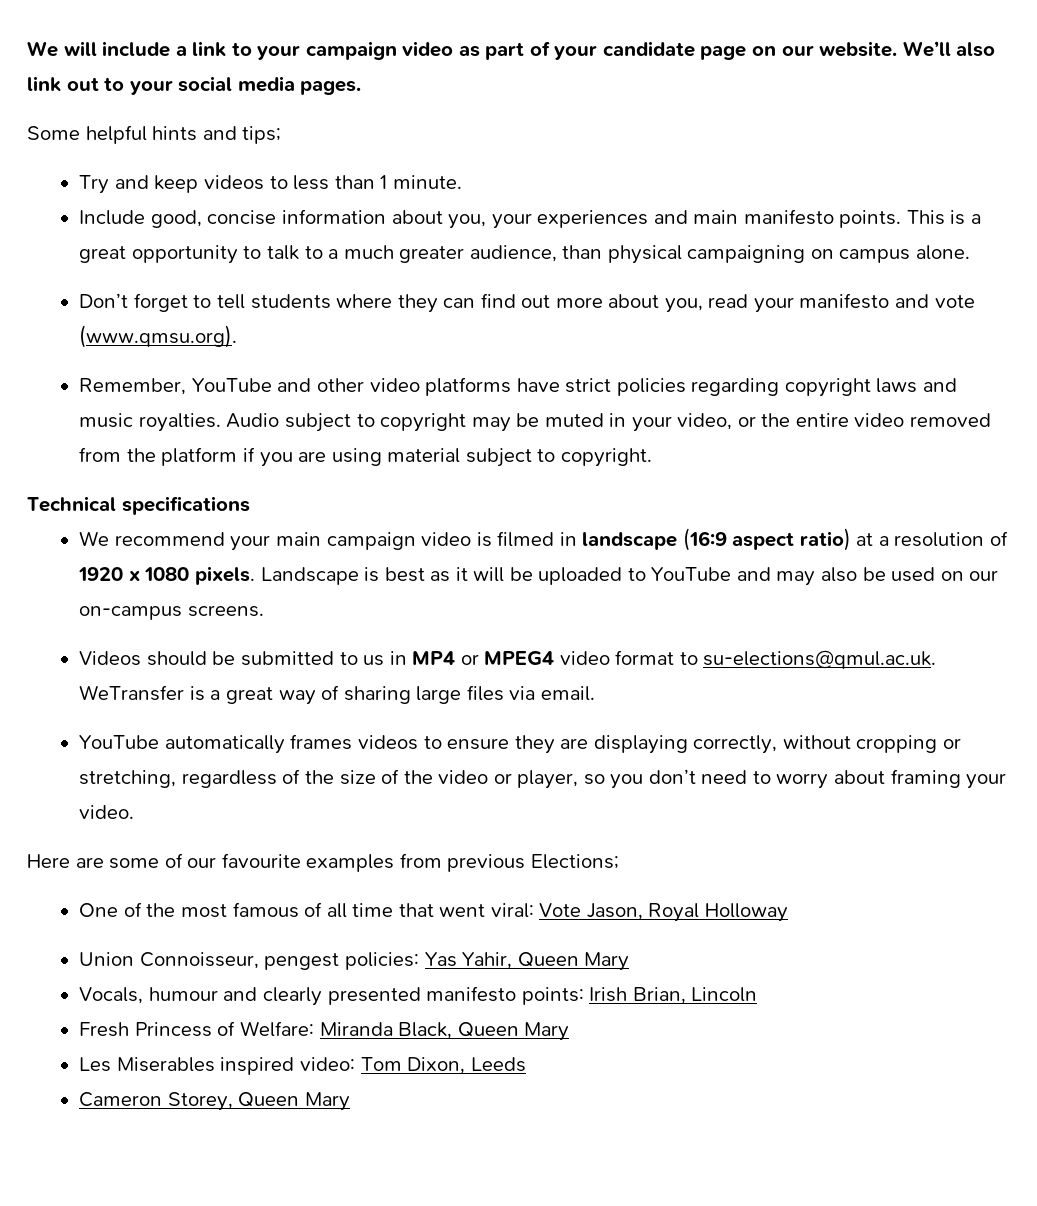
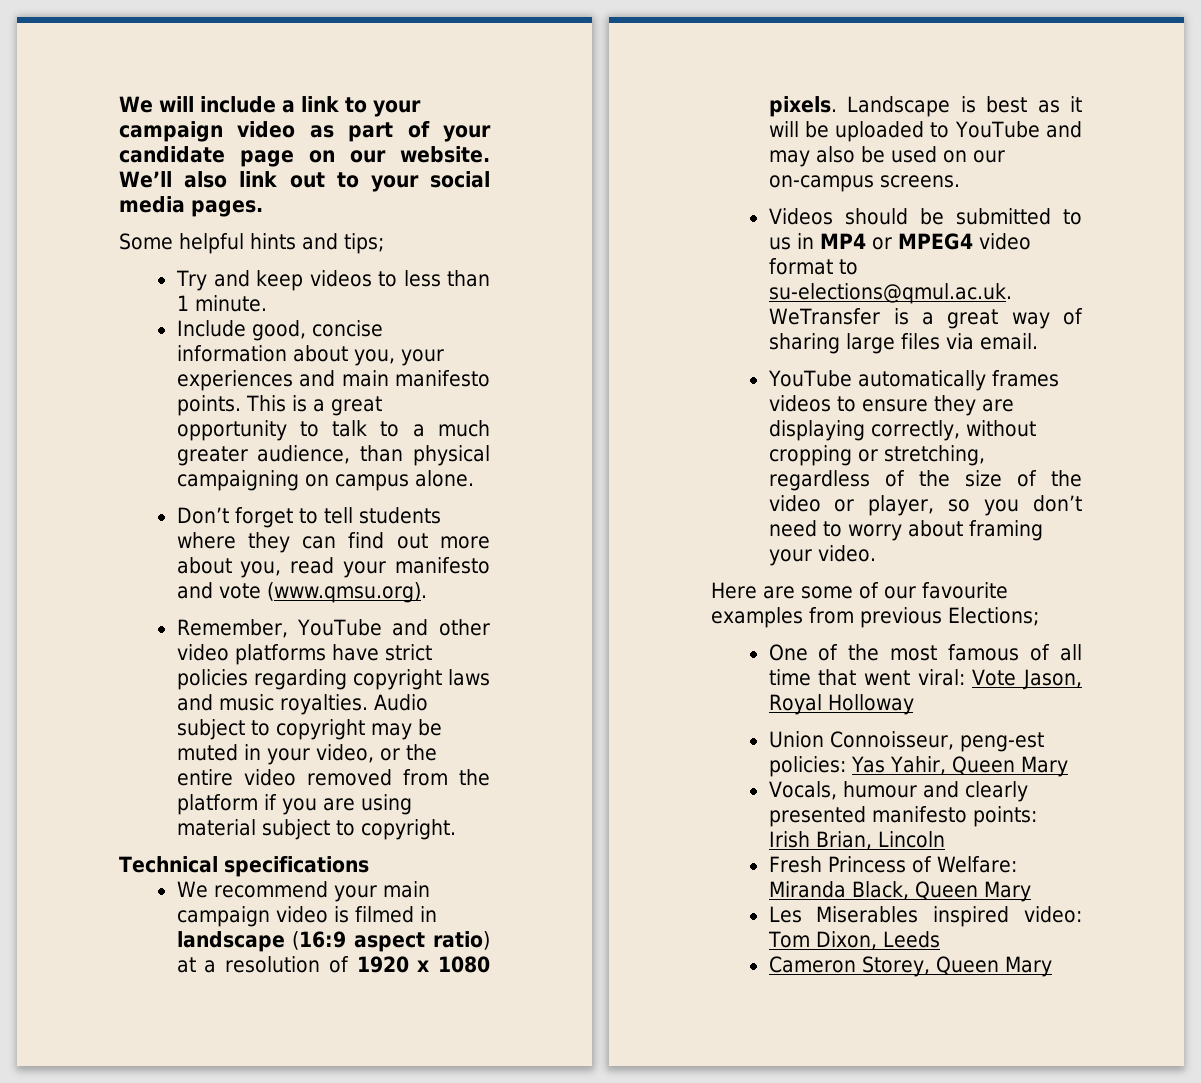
[264,953,340,970] pengest -> [959,732,1044,752] peng-est

